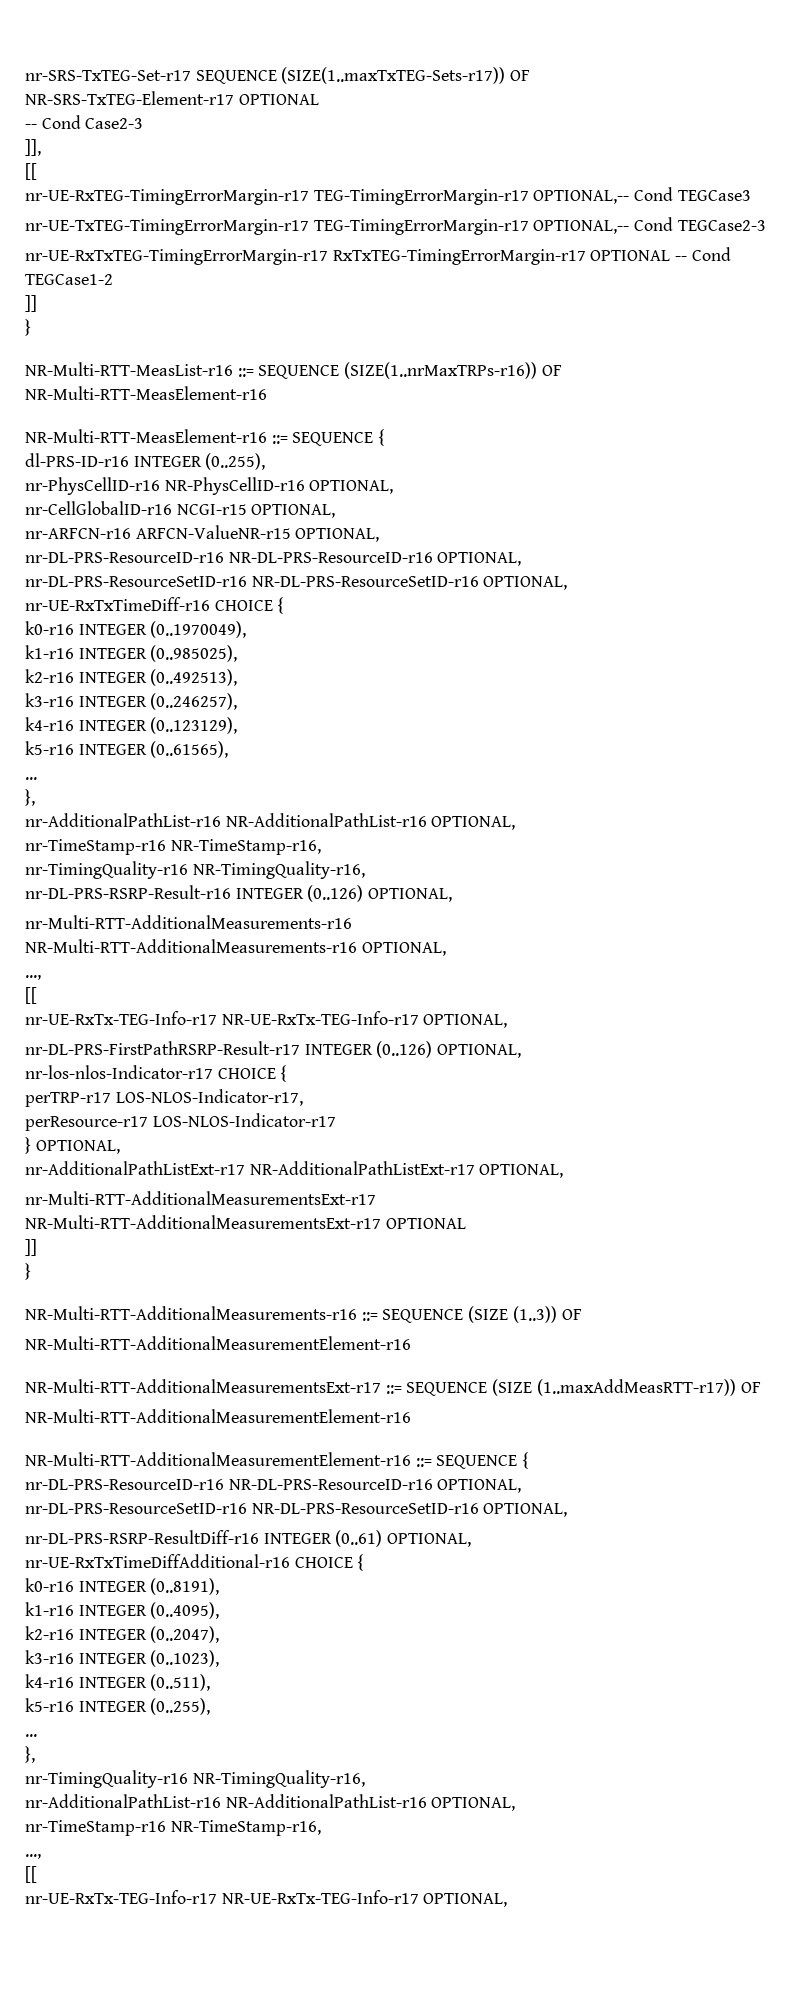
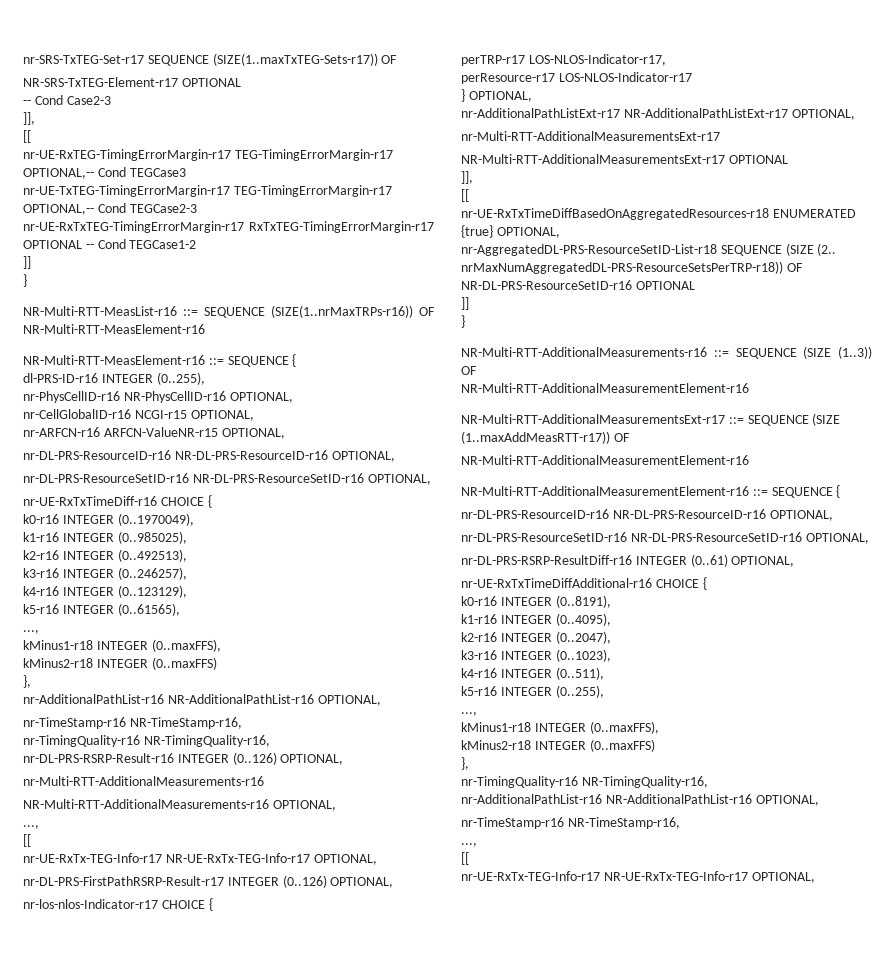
[25,777,37,780] ... -> [23,630,39,634] [23,639,221,652] [23,657,217,670] ..., // kMinus1-r18 INTEGER (0..maxFFS), // kMinus2-r18 INTEGER (0..maxFFS)
(466, 1223) none -> [461,171,473,184] [461,189,469,202] [461,208,856,220] [461,225,560,238] [461,243,837,256] [461,261,803,274] [461,280,695,290] // ]], // [[ // nr-UE-RxTxTimeDiffBasedOnAggregatedResources-r18 ENUMERATED {true} OPTIONAL, // nr-AggregatedDL-PRS-ResourceSetID-List-r18 SEQUENCE (SIZE (2.. nrMaxNumAggregatedDL-PRS-ResourceSetsPerTRP-r18)) OF NR-DL-PRS-ResourceSetID-r16 OPTIONAL
[25,1734,37,1737] ... -> [461,712,477,716] [461,721,659,734] [461,739,655,752] ..., // kMinus1-r18 INTEGER (0..maxFFS), // kMinus2-r18 INTEGER (0..maxFFS)

